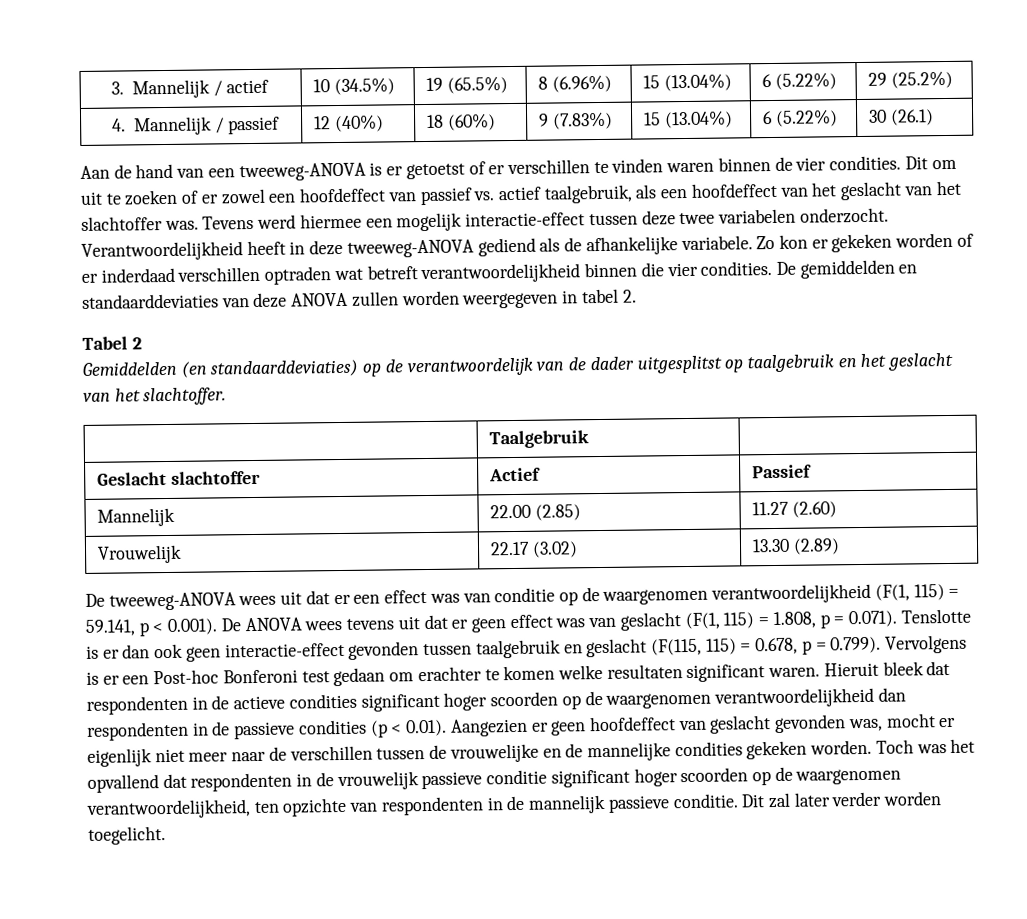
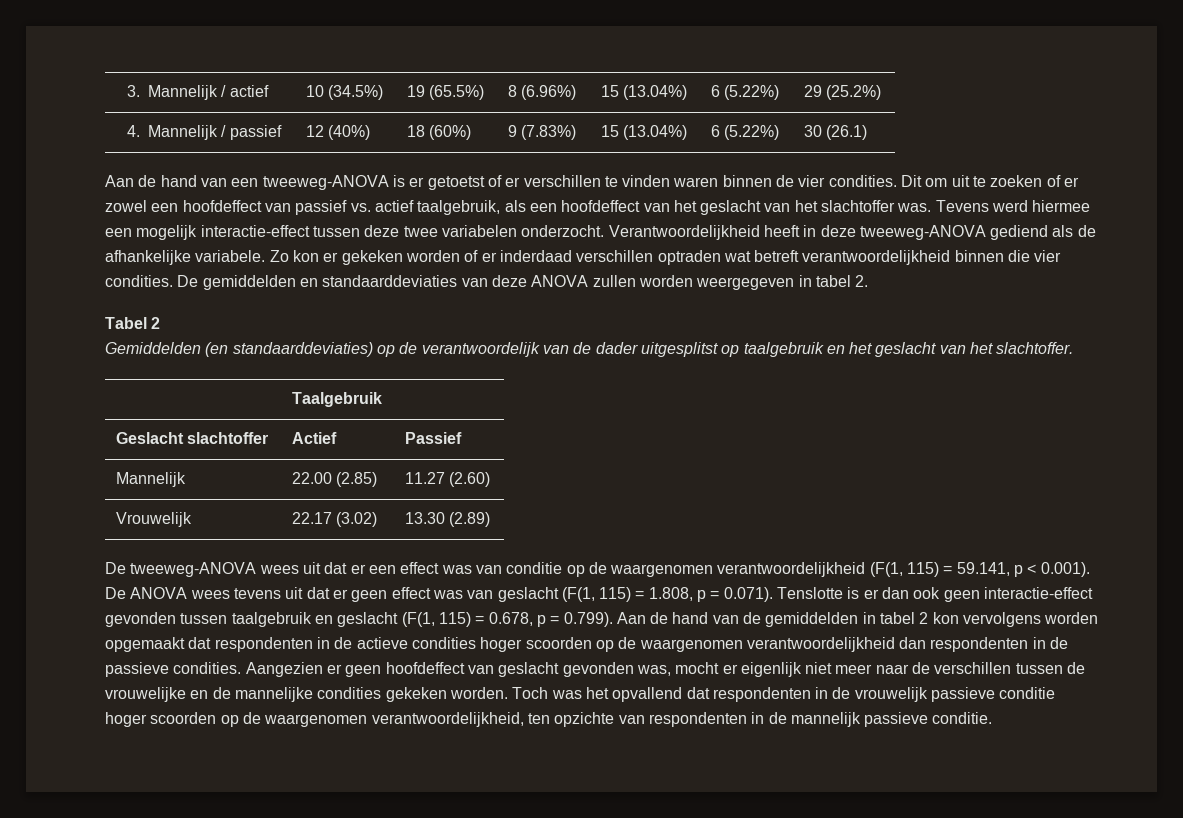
[650,638,702,656] (F(115, -> [401,612,435,627] (F(1,
[885,634,968,654] [86,661,924,687] Vervolgens is er een Post-hoc Bonferoni test gedaan om erachter te komen welke resultaten significant waren. Hieruit bleek -> [616,612,1099,627] [105,637,185,652] Aan de hand van de gemiddelden in tabel 2 kon vervolgens worden opgemaakt
[360,693,440,712] significant -> (476, 643) none
[297,719,448,738] condities (p < 0.01). -> [173,662,242,674] condities.
[550,769,630,788] significant -> (1056, 693) none
[741,791,943,809] [88,826,166,845] Dit zal later verder worden toegelicht. -> (993, 718) none

